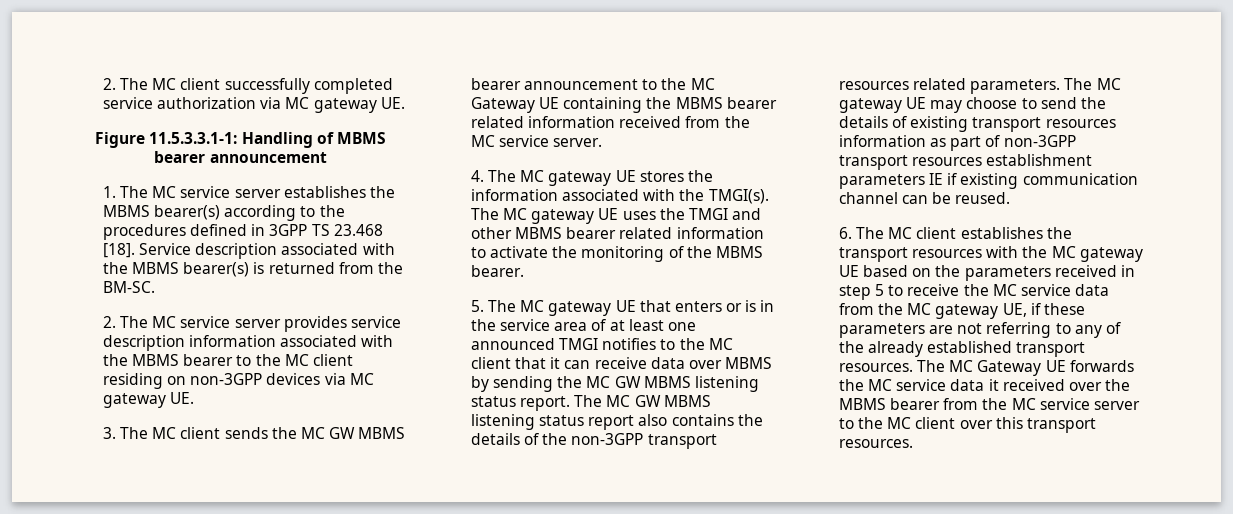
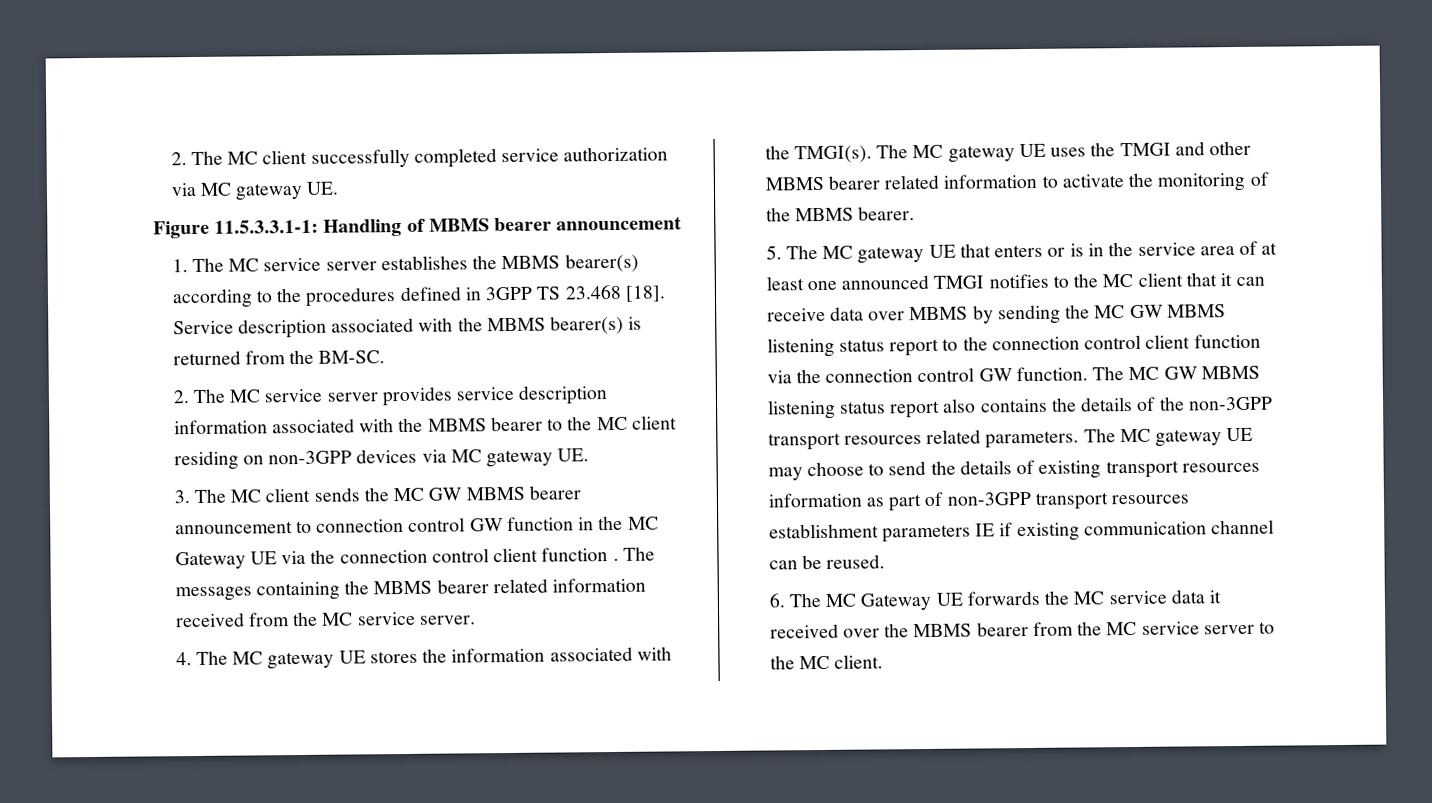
[661,78,715,90] [470,97,559,113] the MC Gateway UE -> [316,515,659,533] [174,546,655,570] [174,586,252,602] connection control GW function in the MC Gateway UE via the connection control client function . The messages
[519,396,570,411] report. -> [889,333,1261,357] [766,366,1088,384] report to the connection control client function via the connection control GW function.
[916,227,1072,239] [838,246,1143,262] [838,265,1135,281] [838,284,1110,300] [838,303,1085,319] [838,322,1121,338] [838,341,1086,357] [838,360,974,372] client establishes the transport resources with the MC gateway UE based on the parameters received in step 5 to receive the MC service data from the MC gateway UE, if these parameters are not referring to any of the already established transport resources. The MC -> (857, 600) none
[915,417,1096,433] [838,439,913,448] client over this transport resources. -> [834,654,884,669] client.

